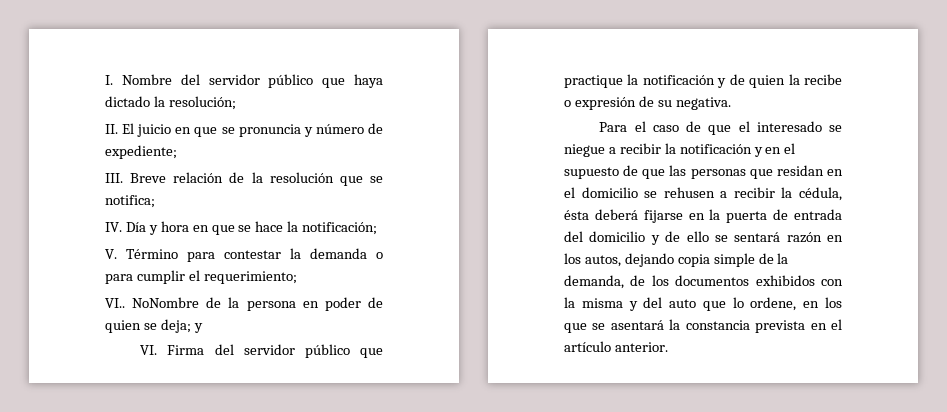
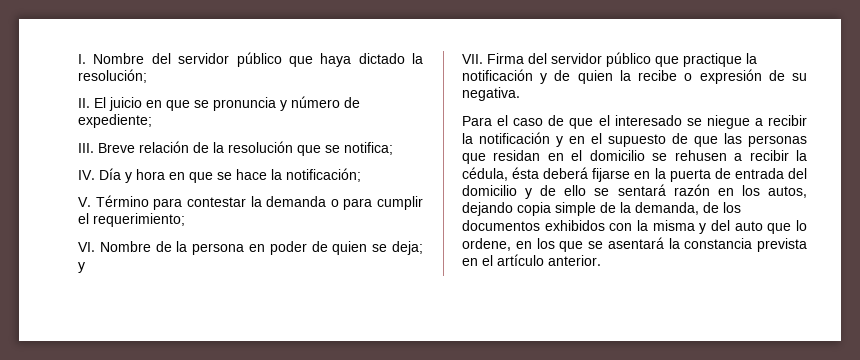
[105,297,200,308] VI.. NoNombre -> [78,241,151,252] VI. Nombre
[140,345,158,355] VI. -> [462,54,483,64] VII.

